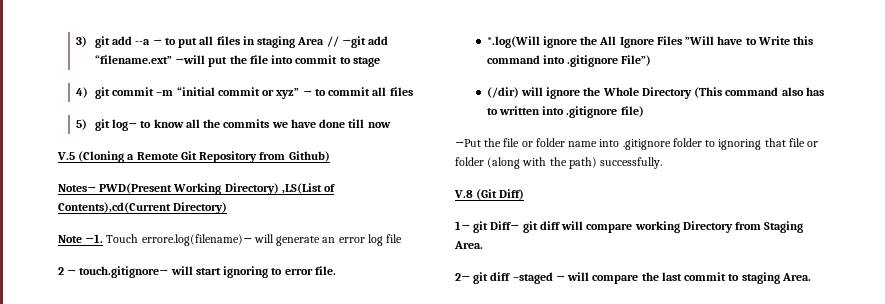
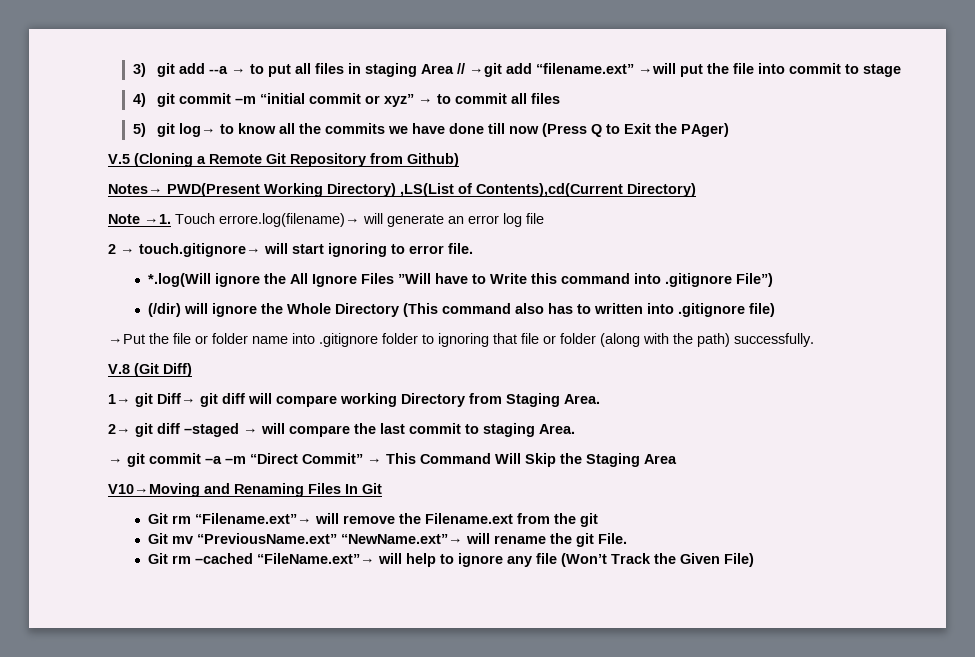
(391, 125) none -> [542,123,730,137] (Press Q to Exit the PAger)
(811, 277) none -> [108,453,677,467] [108,483,382,497] [148,513,599,527] [148,533,628,547] [148,553,755,567] // → git commit –a –m “Direct Commit” → This Command Will Skip the Staging Area // V10→Moving and Renaming Files In Git // Git rm “Filename.ext”→ will remove the Filename.ext from the git // Git mv “PreviousName.ext” “NewName.ext”→ will rename the git File. // Git rm –cached “FileName.ext”→ will help to ignore any file (Won’t Track the Given File)

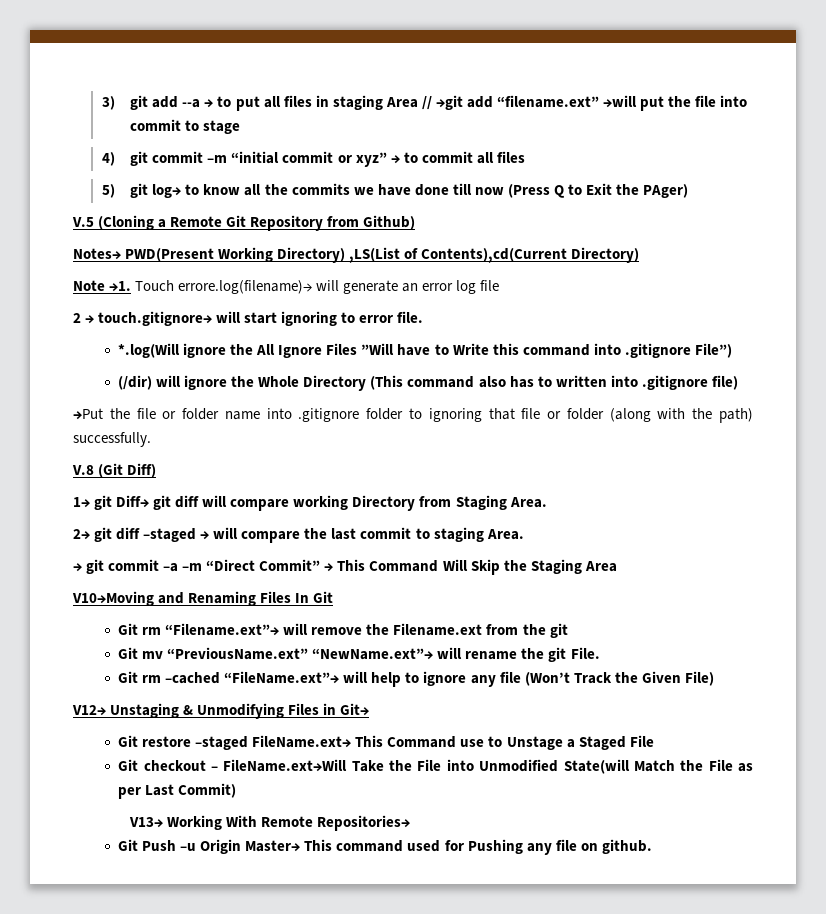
(755, 560) none -> [72,703,370,719] [118,735,654,750] [118,759,753,774] [118,783,237,799] [129,815,411,831] [118,839,652,855] // V12→ Unstaging & Unmodifying Files in Git→ // Git restore –staged FileName.ext→ This Command use to Unstage a Staged File // Git checkout – FileName.ext→Will Take the File into Unmodified State(will Match the File as per Last Commit) // V13→ Working With Remote Repositories→ // Git Push –u Origin Master→ This command used for Pushing any file on github.

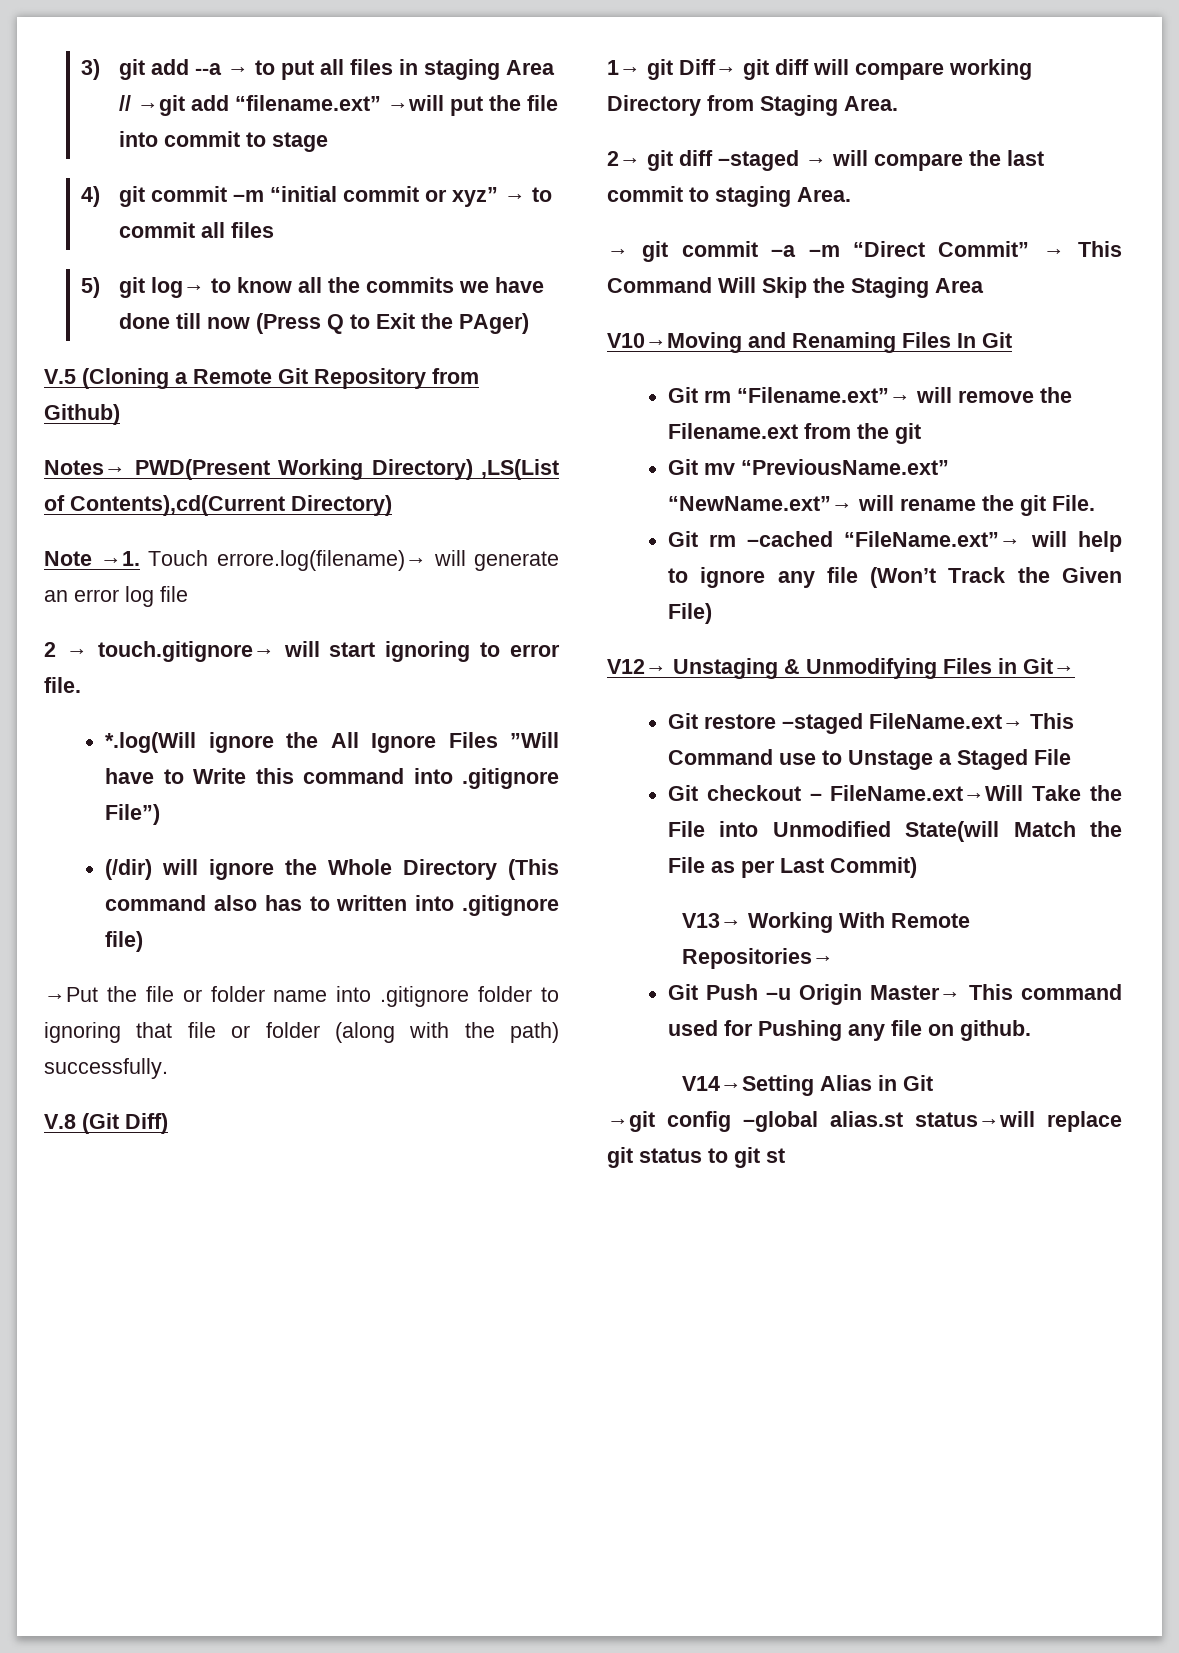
(652, 846) none -> [681,1075,933,1096] [607,1111,1122,1132] [607,1147,785,1168] // V14→Setting Alias in Git // →git config –global alias.st status→will replace git status to git st

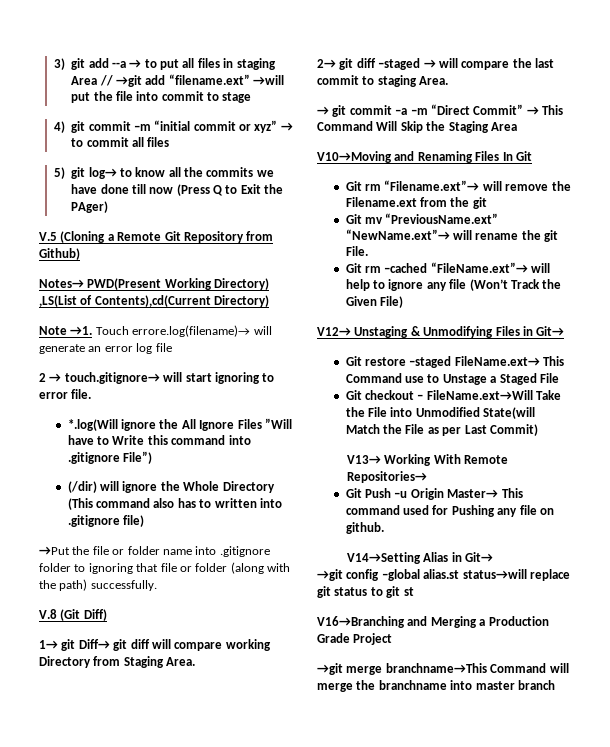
[902,1075,933,1091] Git -> [464,552,493,562] Git→
(785, 1155) none -> [317,616,549,628] [317,633,393,645] [317,663,569,675] [317,680,555,692] // V16→Branching and Merging a Production Grade Project // →git merge branchname→This Command will merge the branchname into master branch

